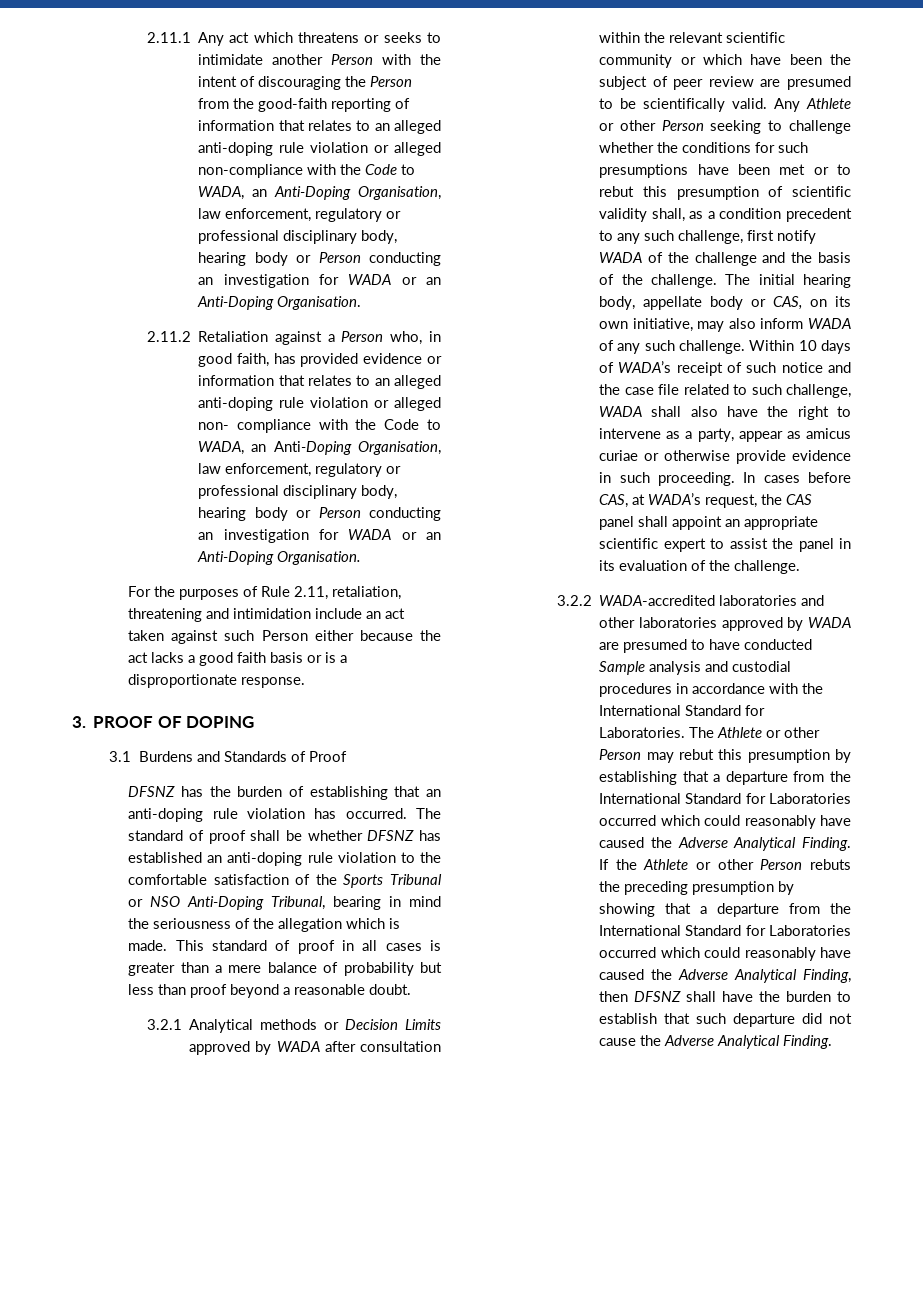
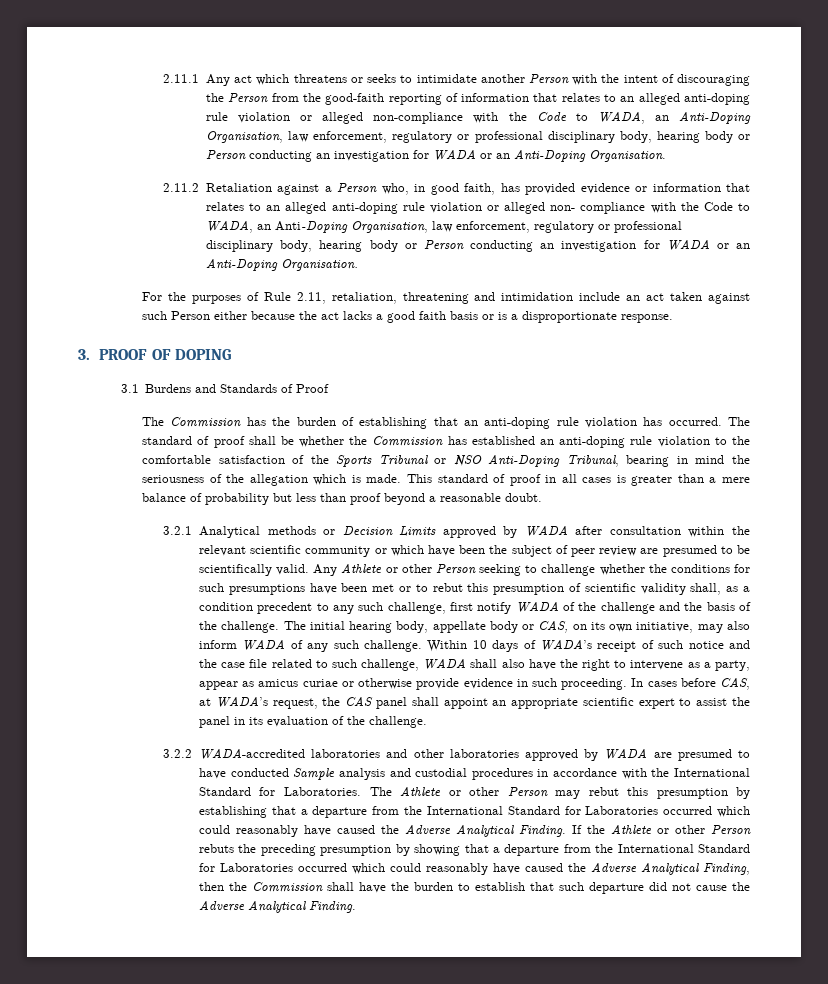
[128,786,176,797] DFSNZ -> [142,417,242,427] The Commission
[367,830,415,841] DFSNZ -> [349,436,444,446] the Commission
[634,991,682,1002] DFSNZ -> [228,882,323,892] the Commission

